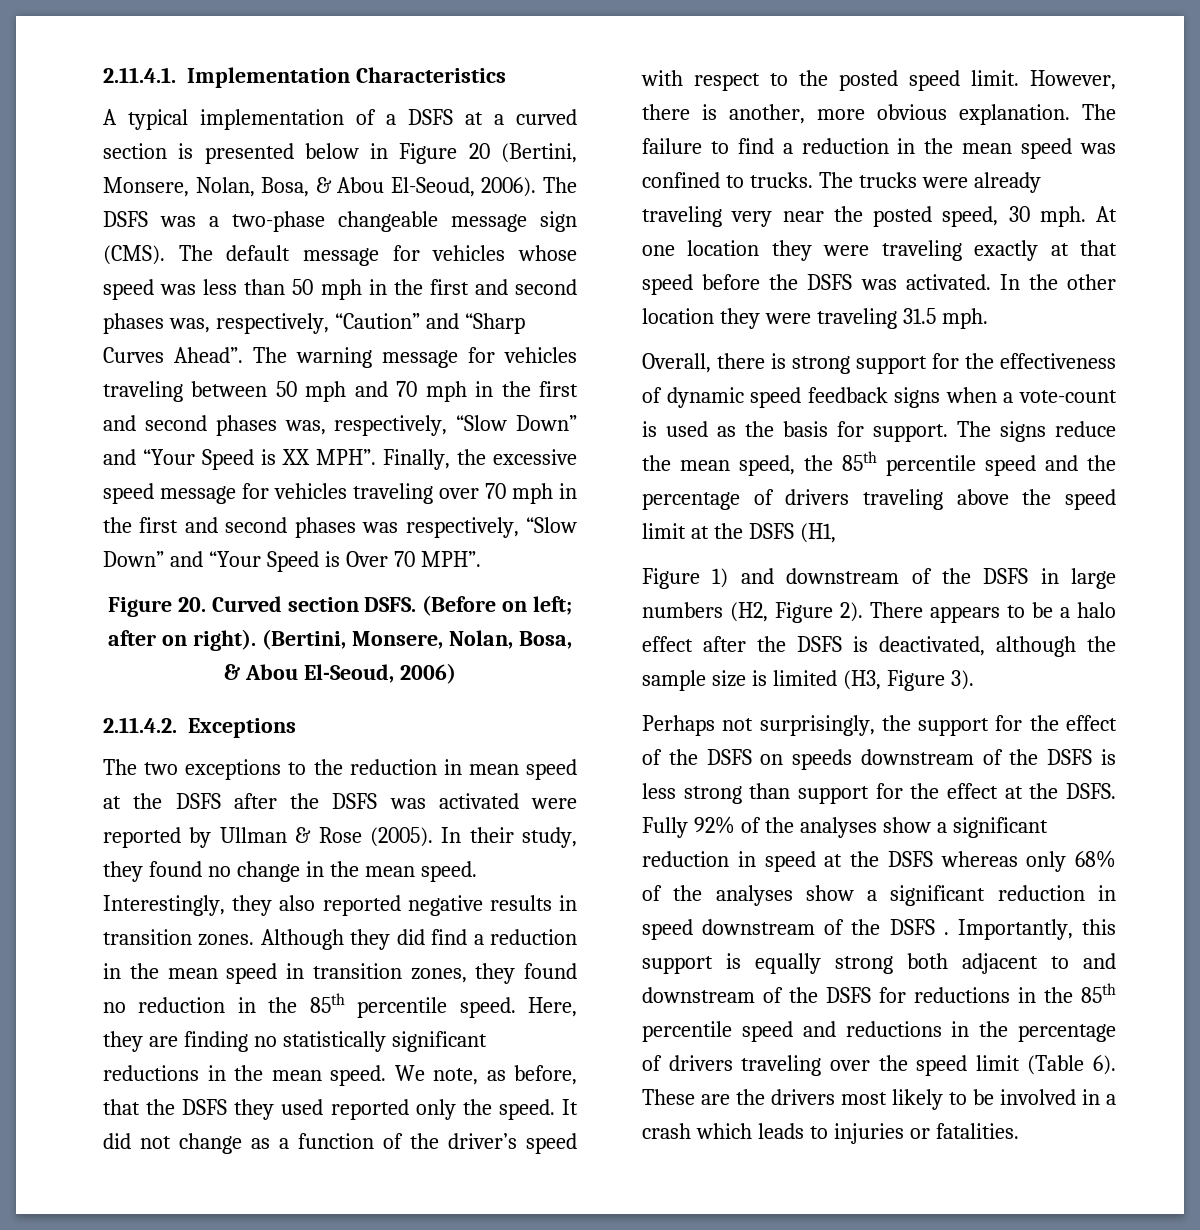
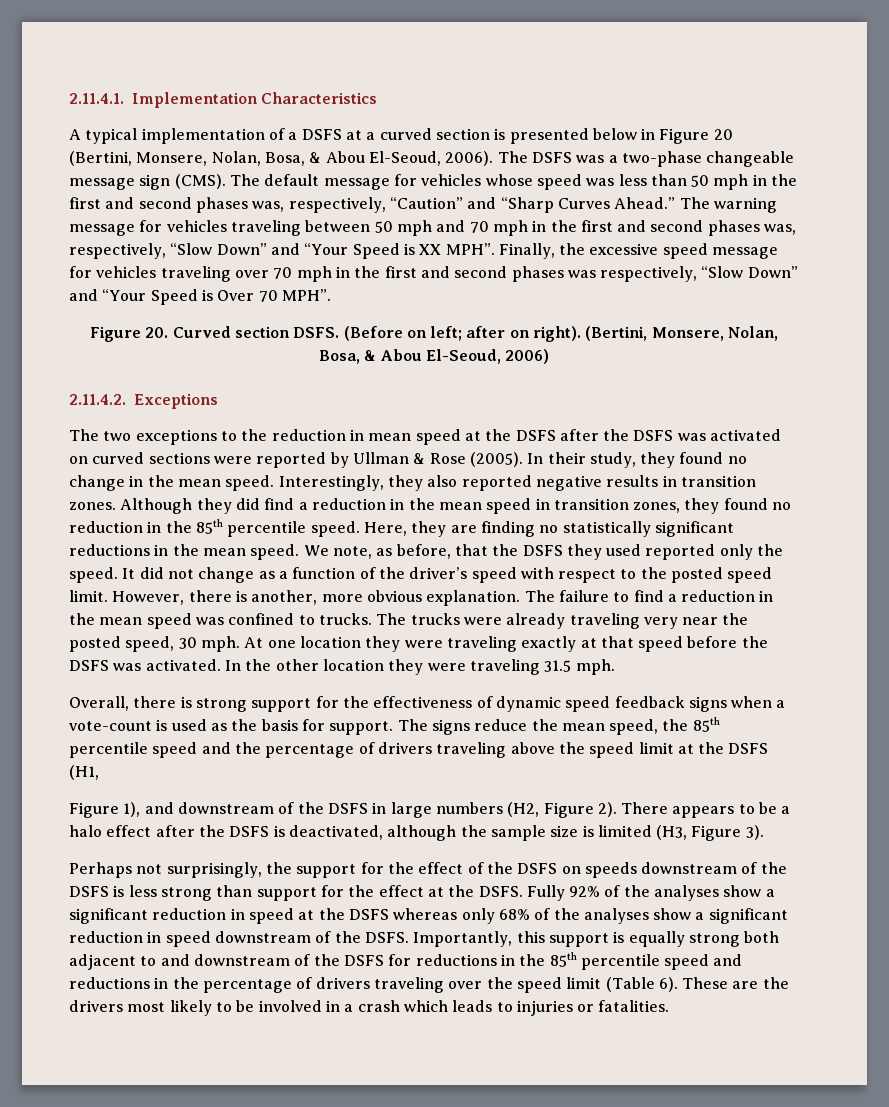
[174,347,243,363] Ahead”. -> [614,197,676,209] Ahead.”
(519, 801) none -> [69,452,210,464] on curved sections
[712,568,729,588] 1) -> [123,802,141,817] 1),
[889,919,949,935] DSFS . -> [364,932,409,943] DSFS.

